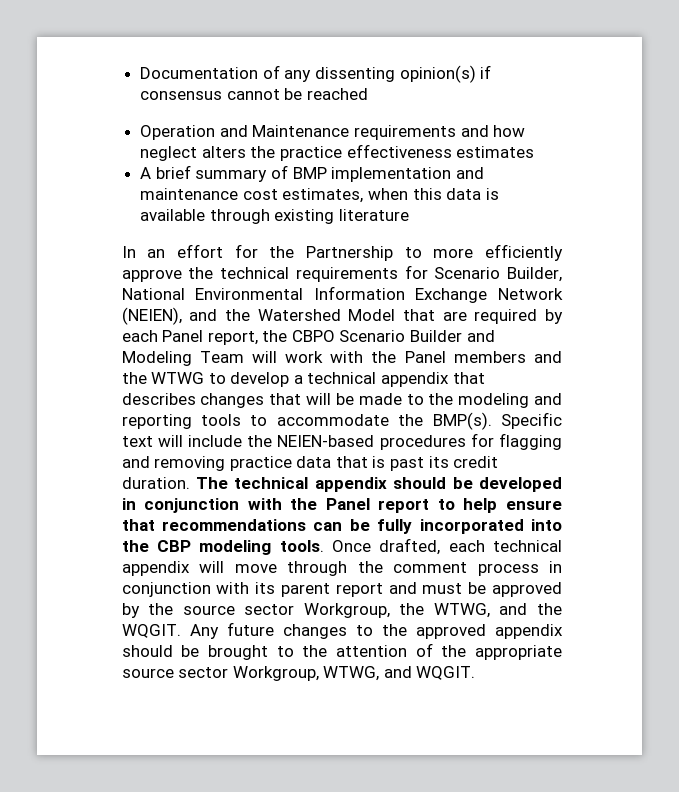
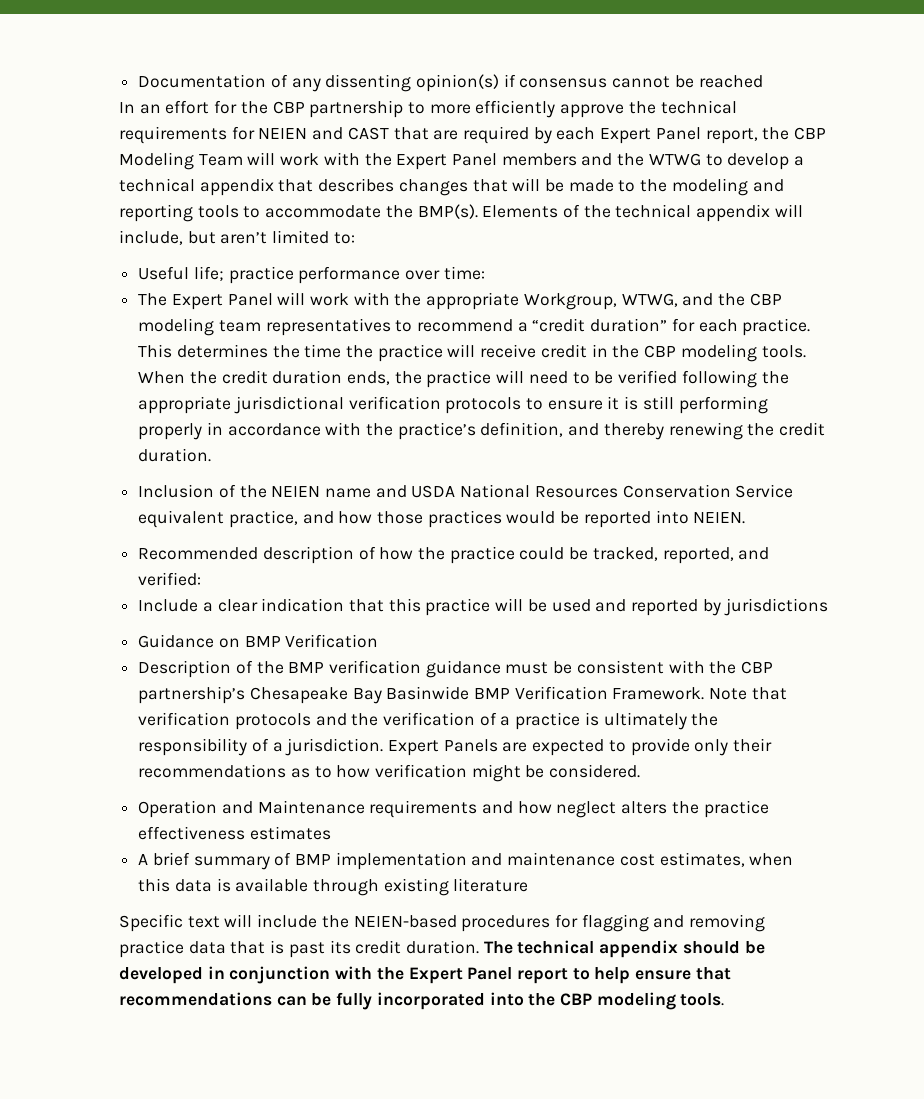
(368, 94) none -> [118,100,737,118] [118,126,827,144] [118,152,805,170] [118,178,784,196] [118,204,803,222] [118,230,355,245] [138,266,485,284] [138,292,782,310] [138,318,811,336] [138,344,806,362] [138,370,789,388] [138,396,768,414] [138,422,826,440] [138,448,212,462] [138,484,794,498] [138,510,746,528] [138,546,770,564] [138,572,202,586] [138,598,828,616] [138,634,379,648] [138,660,774,678] [138,686,787,704] [138,712,719,730] [138,738,773,756] [138,764,641,782] // In an effort for the CBP partnership to more efficiently approve the technical requirements for NEIEN and CAST that are required by each Expert Panel report, the CBP Modeling Team will work with the Expert Panel members and the WTWG to develop a technical appendix that describes changes that will be made to the modeling and reporting tools to accommodate the BMP(s). Elements of the technical appendix will include, but aren’t limited to: // Useful life; practice performance over time: // The Expert Panel will work with the appropriate Workgroup, WTWG, and the CBP modeling team representatives to recommend a “credit duration” for each practice. This determines the time the practice will receive credit in the CBP modeling tools. When the credit duration ends, the practice will need to be verified following the appropriate jurisdictional verification protocols to ensure it is still performing properly in accordance with the practice’s definition, and thereby renewing the credit duration. // Inclusion of the NEIEN name and USDA National Resources Conservation Service equivalent practice, and how those practices would be reported into NEIEN. // Recommended description of how the practice could be tracked, reported, and verified: // Include a clear indication that this practice will be used and reported by jurisdictions // Guidance on BMP Verification // Description of the BMP verification guidance must be consistent with the CBP partnership’s Chesapeake Bay Basinwide BMP Verification Framework. Note that verification protocols and the verification of a practice is ultimately the responsibility of a jurisdiction. Expert Panels are expected to provide only their recommendations as to how verification might be considered.
[121,244,563,261] [121,265,562,282] [121,286,563,303] [121,307,563,325] [121,330,495,345] [121,351,562,366] [121,372,485,387] [121,393,562,408] [121,412,492,430] In an effort for the Partnership to more efficiently approve the technical requirements for Scenario Builder, National Environmental Information Exchange Network (NEIEN), and the Watershed Model that are required by each Panel report, the CBPO Scenario Builder and Modeling Team will work with the Panel members and the WTWG to develop a technical appendix that describes changes that will be made to the modeling and reporting tools to accommodate the BMP(s). -> (529, 885) none
(318, 504) none -> [408,967,463,984] Expert
[331,538,562,555] [121,561,562,576] [121,582,562,597] [121,603,562,618] [121,622,563,639] [121,643,562,660] [121,666,476,681] Once drafted, each technical appendix will move through the comment process in conjunction with its parent report and must be approved by the source sector Workgroup, the WTWG, and the WQGIT. Any future changes to the approved appendix should be brought to the attention of the appropriate source sector Workgroup, WTWG, and WQGIT. -> (725, 999) none

